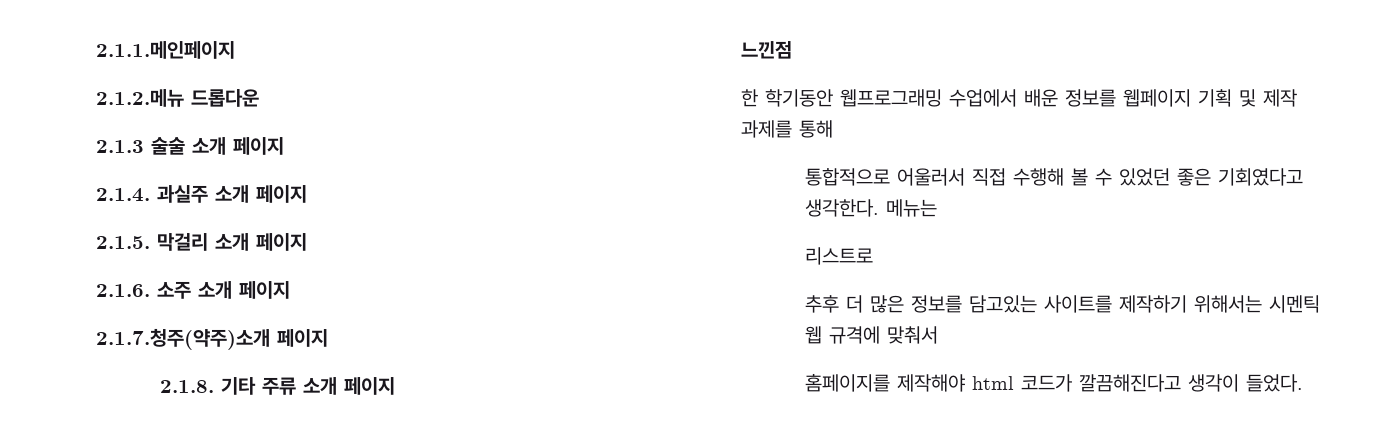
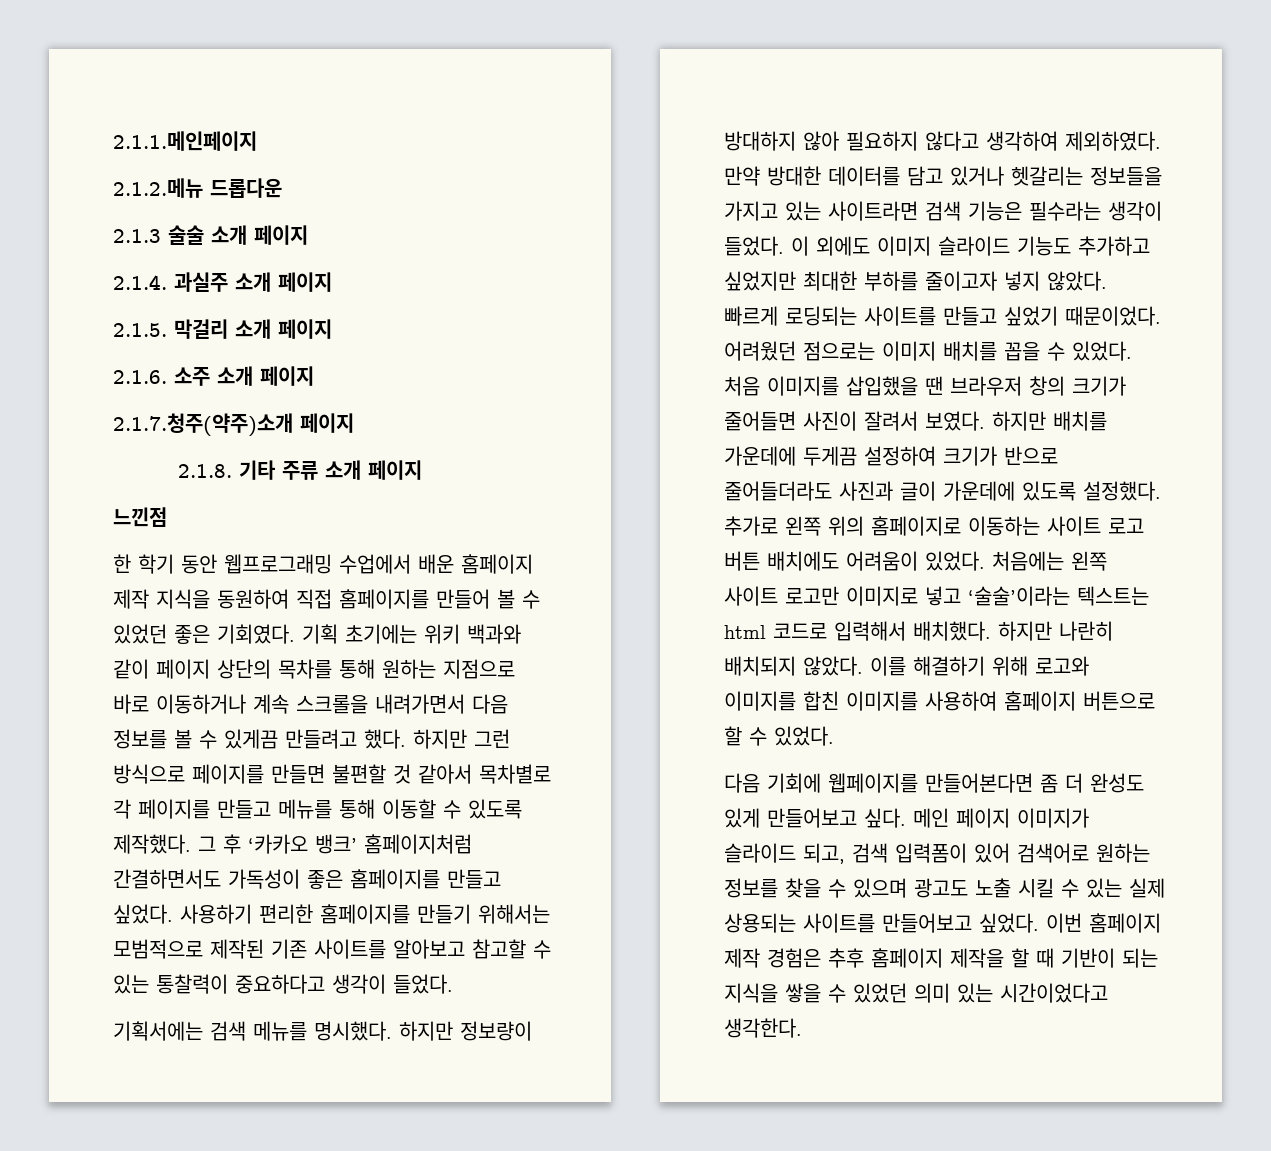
[765,89,833,107] 학기동안 -> [138,554,217,574] 학기 동안
[1065,89,1297,107] [741,120,833,138] [805,168,1304,186] [805,199,938,217] [805,247,874,265] [805,295,1321,313] [805,326,939,344] [805,373,1304,392] 정보를 웹페이지 기획 및 제작 과제를 통해 // 통합적으로 어울러서 직접 수행해 볼 수 있었던 좋은 기회였다고 생각한다. 메뉴는 // 리스트로 // 추후 더 많은 정보를 담고있는 사이트를 제작하기 위해서는 시멘틱 웹 규격에 맞춰서 // 홈페이지를 제작해야 html 코드가 깔끔해진다고 생각이 들었다. -> [461,554,533,574] [113,589,540,609] [113,624,521,644] [113,659,515,679] [113,694,508,714] [113,729,510,749] [113,764,551,784] [113,799,522,819] [113,834,472,854] [113,869,501,889] [113,904,550,924] [113,939,551,959] [113,974,453,994] [113,1021,532,1041] [724,131,1161,151] [724,166,1162,186] [724,201,1162,221] [724,236,1150,256] [724,271,1107,291] [724,306,1161,326] [724,341,1132,361] [724,376,1126,396] [724,411,1107,431] [724,446,1058,466] [724,481,1161,501] [724,516,1144,536] [724,551,1107,571] [724,586,1149,606] [724,621,1113,641] [724,656,1089,676] [724,691,1155,711] [724,726,834,746] [724,773,1144,793] [724,808,1089,828] [724,843,1150,864] [724,878,1165,898] [724,913,1161,933] [724,948,1158,968] [724,983,1108,1003] [724,1018,802,1038] 홈페이지 제작 지식을 동원하여 직접 홈페이지를 만들어 볼 수 있었던 좋은 기회였다. 기획 초기에는 위키 백과와 같이 페이지 상단의 목차를 통해 원하는 지점으로 바로 이동하거나 계속 스크롤을 내려가면서 다음 정보를 볼 수 있게끔 만들려고 했다. 하지만 그런 방식으로 페이지를 만들면 불편할 것 같아서 목차별로 각 페이지를 만들고 메뉴를 통해 이동할 수 있도록 제작했다. 그 후 ‘카카오 뱅크’ 홈페이지처럼 간결하면서도 가독성이 좋은 홈페이지를 만들고 싶었다. 사용하기 편리한 홈페이지를 만들기 위해서는 모범적으로 제작된 기존 사이트를 알아보고 참고할 수 있는 통찰력이 중요하다고 생각이 들었다. // 기획서에는 검색 메뉴를 명시했다. 하지만 정보량이 방대하지 않아 필요하지 않다고 생각하여 제외하였다. 만약 방대한 데이터를 담고 있거나 헷갈리는 정보들을 가지고 있는 사이트라면 검색 기능은 필수라는 생각이 들었다. 이 외에도 이미지 슬라이드 기능도 추가하고 싶었지만 최대한 부하를 줄이고자 넣지 않았다. 빠르게 로딩되는 사이트를 만들고 싶었기 때문이었다. 어려웠던 점으로는 이미지 배치를 꼽을 수 있었다. 처음 이미지를 삽입했을 땐 브라우저 창의 크기가 줄어들면 사진이 잘려서 보였다. 하지만 배치를 가운데에 두게끔 설정하여 크기가 반으로 줄어들더라도 사진과 글이 가운데에 있도록 설정했다. 추가로 왼쪽 위의 홈페이지로 이동하는 사이트 로고 버튼 배치에도 어려움이 있었다. 처음에는 왼쪽 사이트 로고만 이미지로 넣고 ‘술술’이라는 텍스트는 html 코드로 입력해서 배치했다. 하지만 나란히 배치되지 않았다. 이를 해결하기 위해 로고와 이미지를 합친 이미지를 사용하여 홈페이지 버튼으로 할 수 있었다. // 다음 기회에 웹페이지를 만들어본다면 좀 더 완성도 있게 만들어보고 싶다. 메인 페이지 이미지가 슬라이드 되고, 검색 입력폼이 있어 검색어로 원하는 정보를 찾을 수 있으며 광고도 노출 시킬 수 있는 실제 상용되는 사이트를 만들어보고 싶었다. 이번 홈페이지 제작 경험은 추후 홈페이지 제작을 할 때 기반이 되는 지식을 쌓을 수 있었던 의미 있는 시간이었다고 생각한다.

